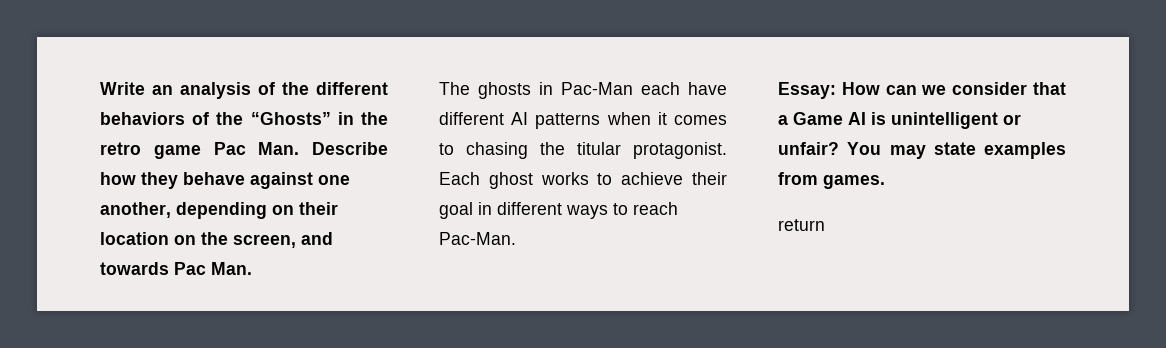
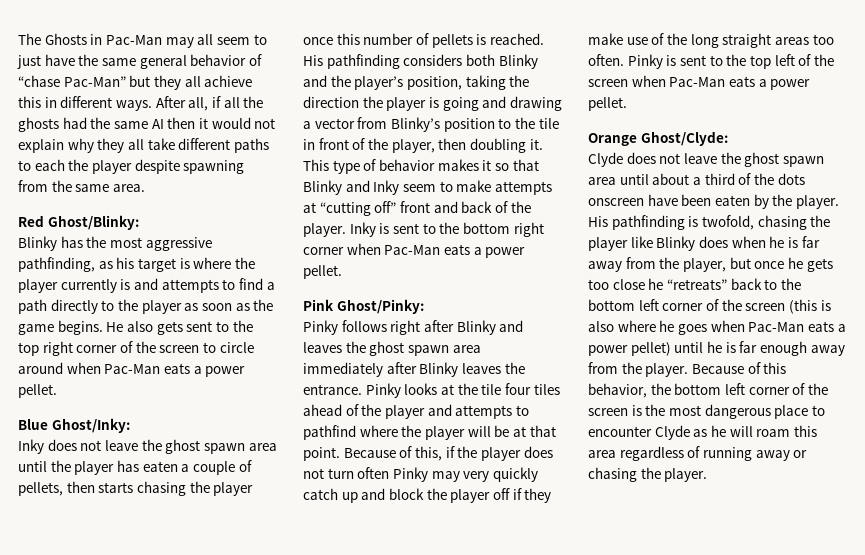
[100,82,388,99] [100,112,388,125] [100,142,388,159] [100,172,350,189] [100,202,338,219] [100,232,333,248] [100,262,252,275] [439,82,727,99] [439,112,727,129] [439,142,727,159] [439,172,727,189] [439,202,678,219] [439,232,516,245] [778,82,1066,99] [778,112,1021,129] [778,142,1066,159] [778,172,885,189] [778,219,825,231] Write an analysis of the different behaviors of the “Ghosts” in the retro game Pac Man. Describe how they behave against one another, depending on their location on the screen, and towards Pac Man. // The ghosts in Pac-Man each have different AI patterns when it comes to chasing the titular protagonist. Each ghost works to achieve their goal in different ways to reach Pac-Man. // Essay: How can we consider that a Game AI is unintelligent or unfair? You may state examples from games. // return -> [18,33,267,48] [17,54,262,69] [18,75,253,90] [18,96,264,111] [18,117,276,132] [18,138,269,153] [18,159,245,174] [18,180,145,192] [18,215,139,230] [18,236,212,251] [18,257,255,272] [18,278,275,293] [18,299,274,314] [18,320,253,335] [18,341,254,356] [18,362,246,377] [18,384,57,398] [18,418,130,433] [18,439,277,454] [18,460,252,475] [18,481,254,496] [303,33,544,48] [303,54,538,69] [303,75,530,90] [303,96,562,111] [303,117,559,132] [303,138,543,153] [303,159,539,174] [303,180,552,195] [303,201,531,216] [303,222,544,237] [303,243,526,258] [303,265,342,279] [303,299,424,314] [303,320,524,335] [303,341,481,356] [303,362,525,377] [303,383,560,398] [303,404,529,419] [303,425,556,440] [303,446,553,461] [303,467,538,482] [303,488,552,503] [588,33,834,48] [588,54,834,69] [588,75,811,90] [588,97,627,111] [588,131,728,146] [588,152,824,167] [588,173,805,185] [588,194,839,209] [588,215,831,230] [588,236,820,251] [588,257,833,272] [588,278,801,290] [588,299,831,314] [588,320,846,335] [588,341,845,356] [588,362,787,377] [588,383,828,398] [588,404,825,419] [588,425,817,440] [588,446,808,461] [588,467,708,482] The Ghosts in Pac-Man may all seem to just have the same general behavior of “chase Pac-Man” but they all achieve this in different ways. After all, if all the ghosts had the same AI then it would not explain why they all take different paths to each the player despite spawning from the same area. // Red Ghost/Blinky: // Blinky has the most aggressive pathfinding, as his target is where the player currently is and attempts to find a path directly to the player as soon as the game begins. He also gets sent to the top right corner of the screen to circle around when Pac-Man eats a power pellet. // Blue Ghost/Inky: // Inky does not leave the ghost spawn area until the player has eaten a couple of pellets, then starts chasing the player once this number of pellets is reached. His pathfinding considers both Blinky and the player’s position, taking the direction the player is going and drawing a vector from Blinky’s position to the tile in front of the player, then doubling it. This type of behavior makes it so that Blinky and Inky seem to make attempts at “cutting off” front and back of the player. Inky is sent to the bottom right corner when Pac-Man eats a power pellet. // Pink Ghost/Pinky: // Pinky follows right after Blinky and leaves the ghost spawn area immediately after Blinky leaves the entrance. Pinky looks at the tile four tiles ahead of the player and attempts to pathfind where the player will be at that point. Because of this, if the player does not turn often Pinky may very quickly catch up and block the player off if they make use of the long straight areas too often. Pinky is sent to the top left of the screen when Pac-Man eats a power pellet. // Orange Ghost/Clyde: // Clyde does not leave the ghost spawn area until about a third of the dots onscreen have been eaten by the player. His pathfinding is twofold, chasing the player like Blinky does when he is far away from the player, but once he gets too close he “retreats” back to the bottom left corner of the screen (this is also where he goes when Pac-Man eats a power pellet) until he is far enough away from the player. Because of this behavior, the bottom left corner of the screen is the most dangerous place to encounter Clyde as he will roam this area regardless of running away or chasing the player.

